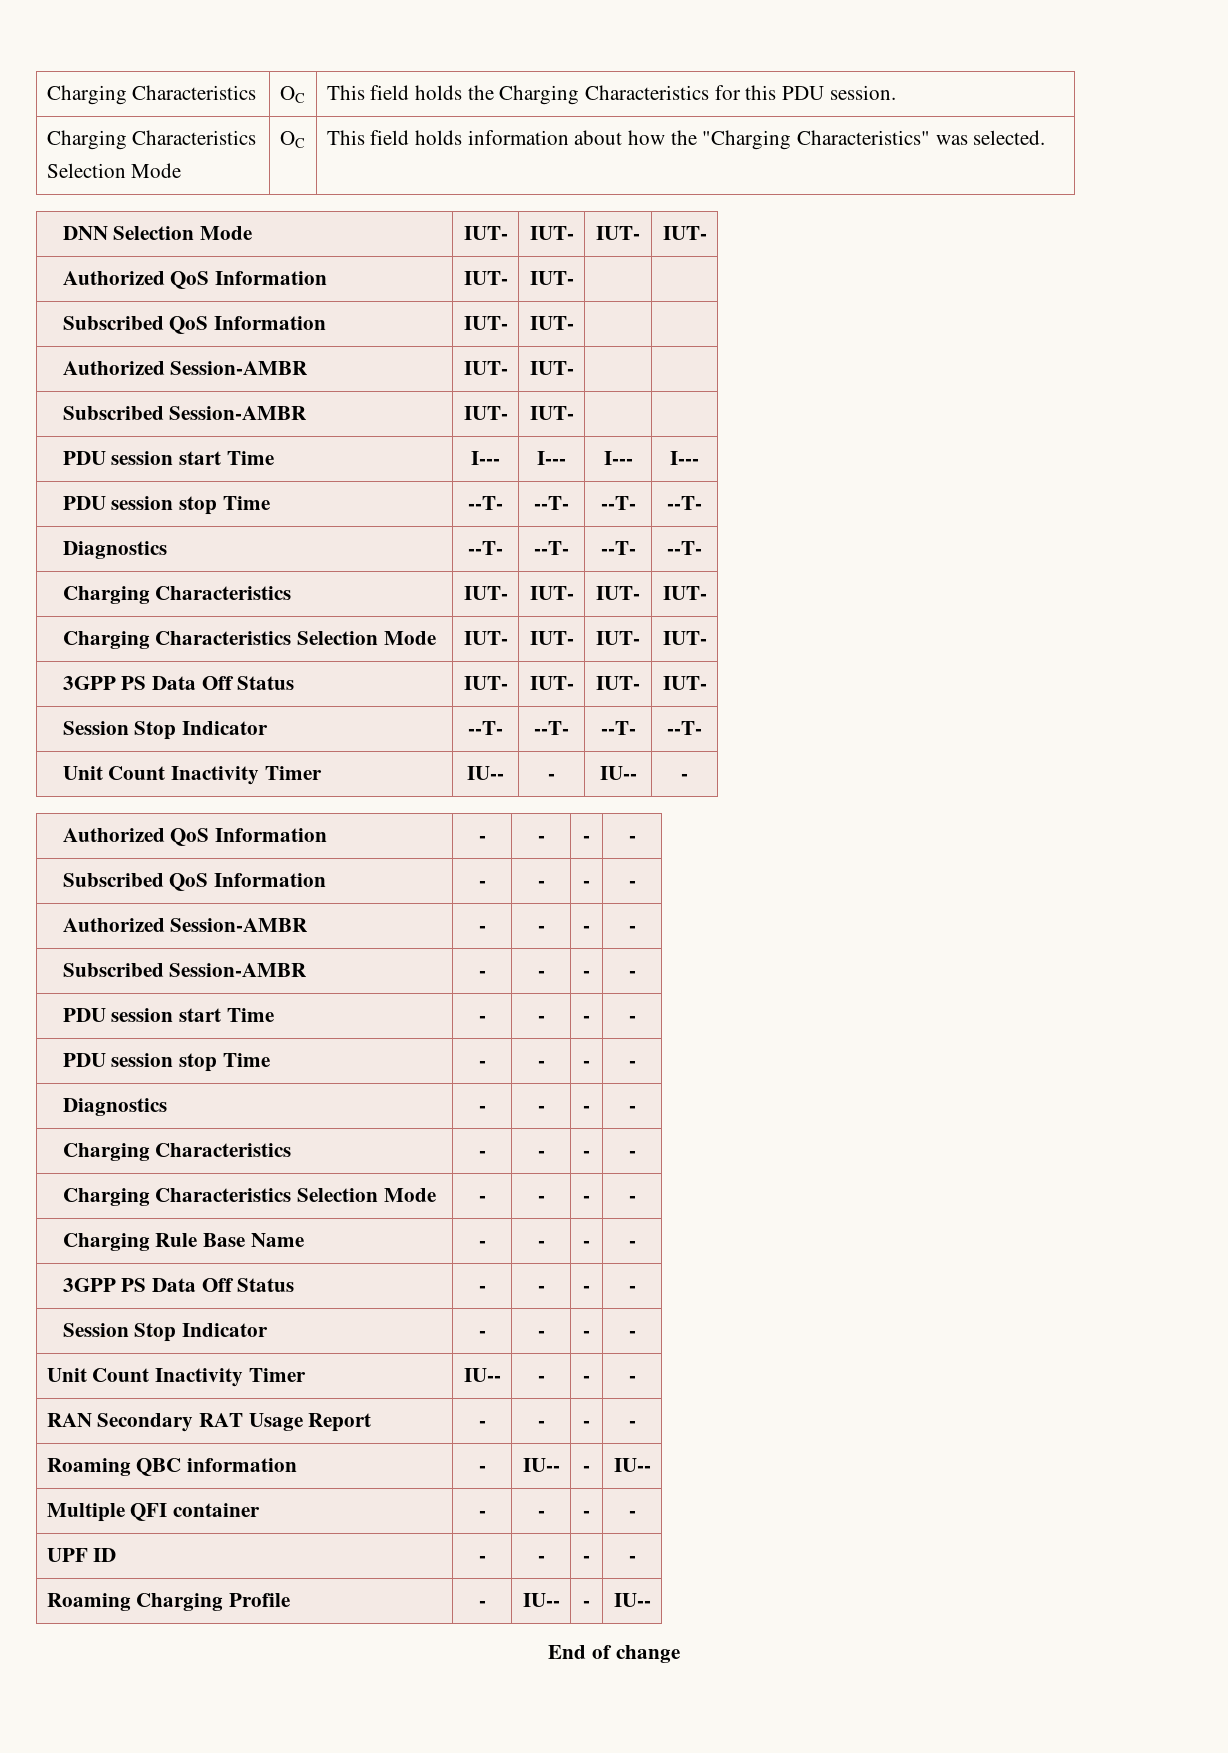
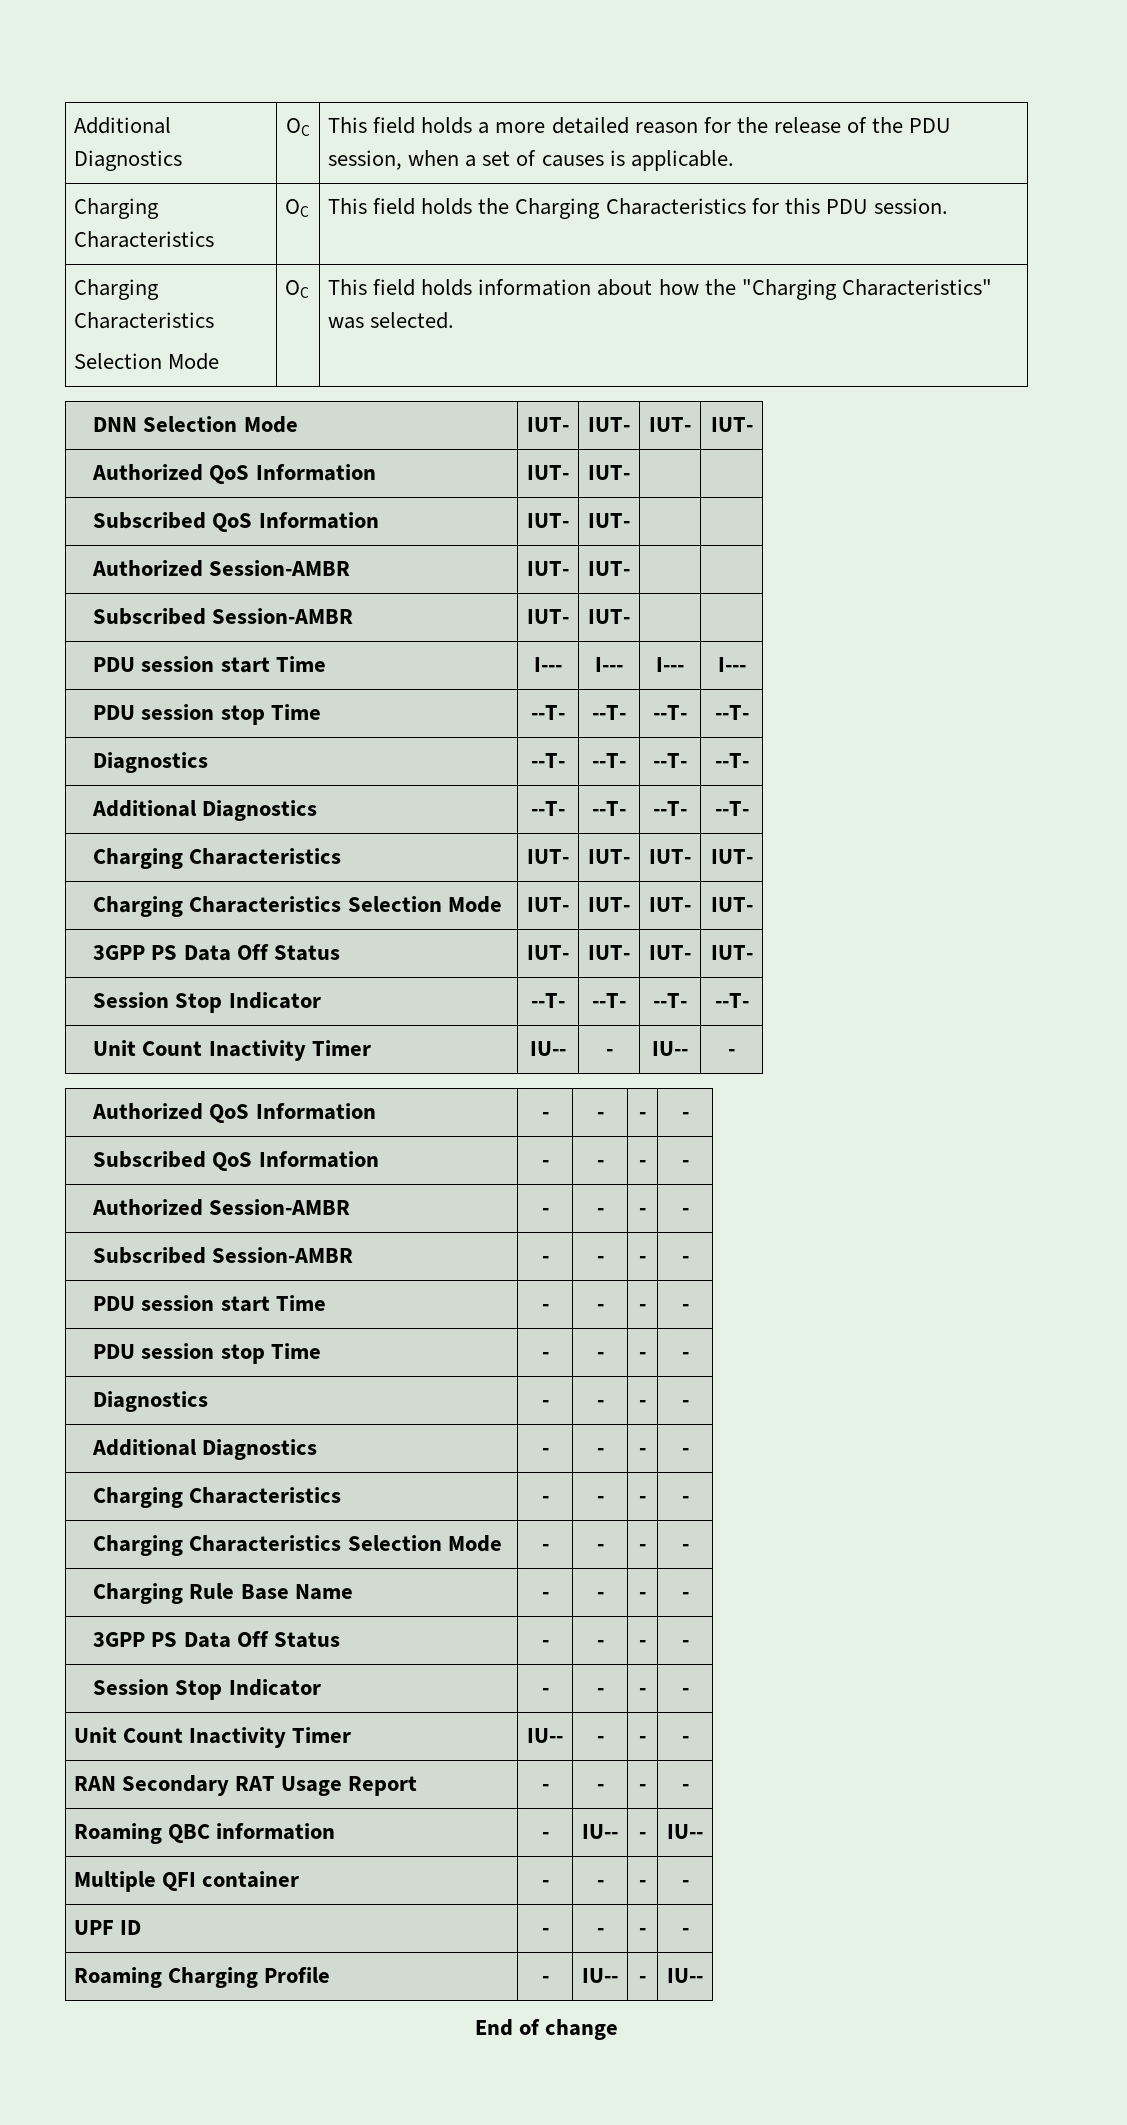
(46, 95) none -> [74,117,172,134] [74,150,183,171] [286,118,310,136] [328,117,952,134] [328,150,734,171] Additional Diagnostics | OC | This field holds a more detailed reason for the release of the PDU session, when a set of causes is applicable. //
(702, 548) none -> [92,800,318,821] [531,801,565,816] [592,801,626,816] [653,801,687,816] [714,801,749,816] // Additional Diagnostics | --T- | --T- | --T- | --T-
(636, 1108) none -> [92,1439,318,1460] [541,1448,549,1455] [596,1448,604,1455] [639,1448,646,1455] [681,1448,689,1455] // Additional Diagnostics | - | - | - | -

